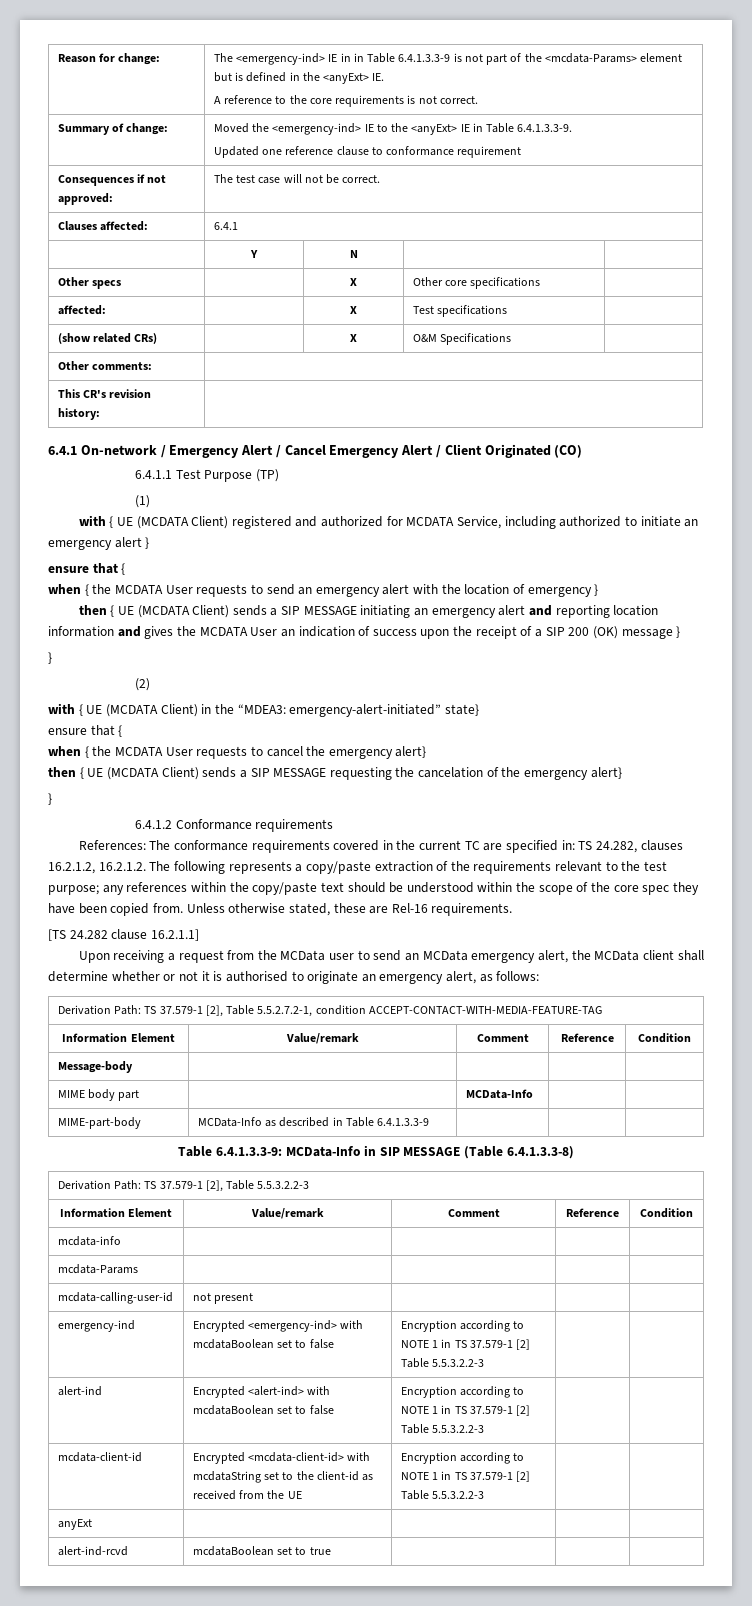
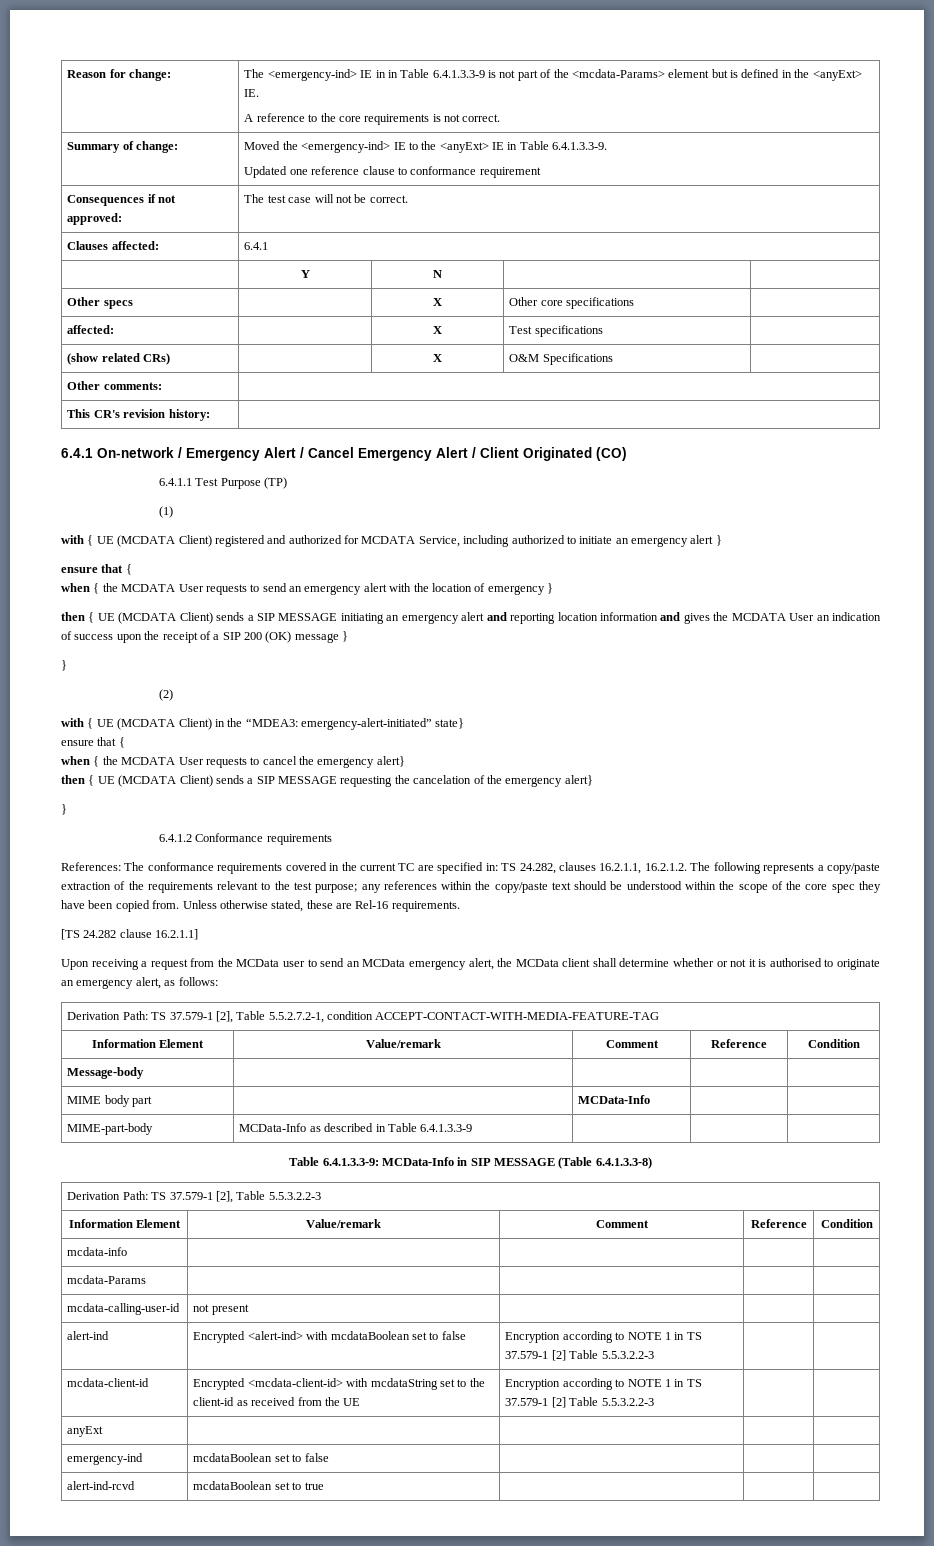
[48,862,95,874] 16.2.1.2, -> [599,863,642,874] 16.2.1.1,
[57,1320,135,1332] [192,1320,364,1332] [192,1339,334,1349] [400,1320,525,1332] [400,1339,531,1350] [400,1358,485,1368] // emergency-ind | Encrypted <emergency-ind> with mcdataBoolean set to false | Encryption according to NOTE 1 in TS 37.579-1 [2] Table 5.5.3.2.2-3 | | -> (249, 1309) none
(92, 1524) none -> [67,1453,144,1465] [193,1453,329,1462] // emergency-ind | mcdataBoolean set to false | | |

